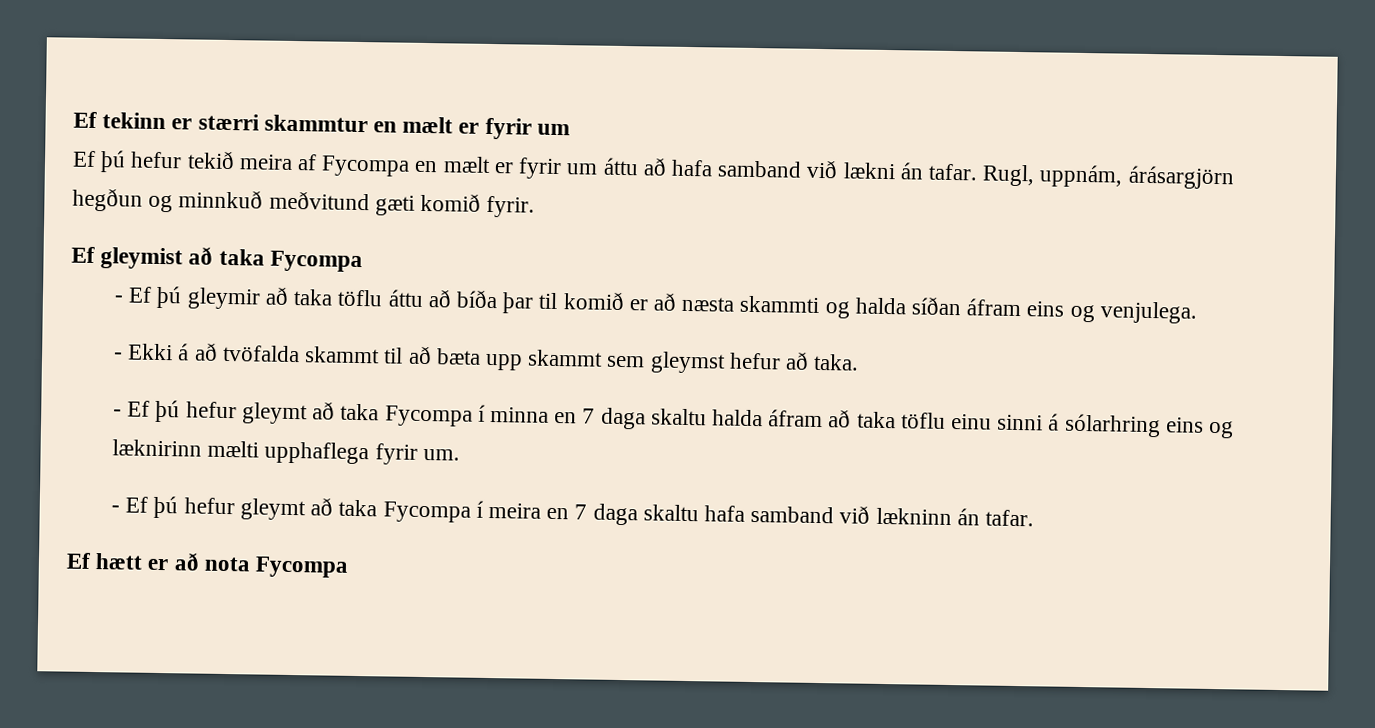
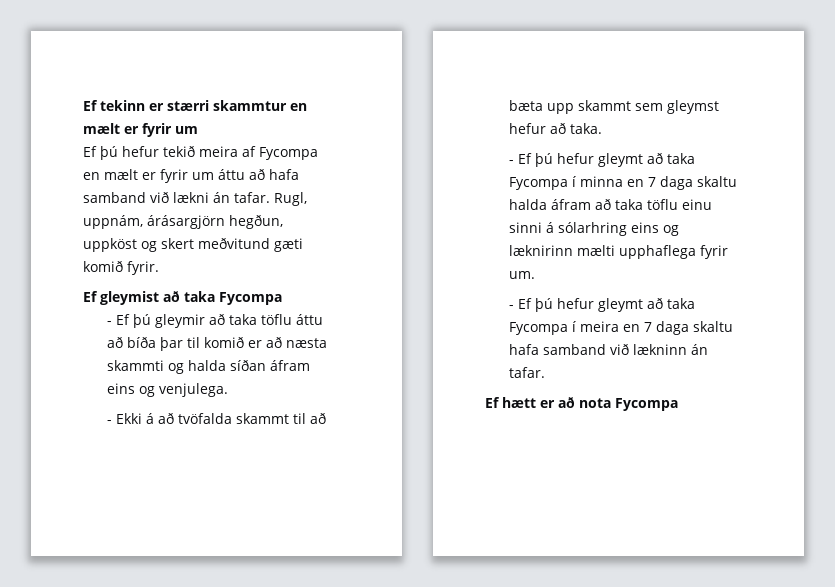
[72,187,264,213] hegðun og minnkuð -> [229,215,283,229] [83,238,194,252] hegðun, uppköst og skert

